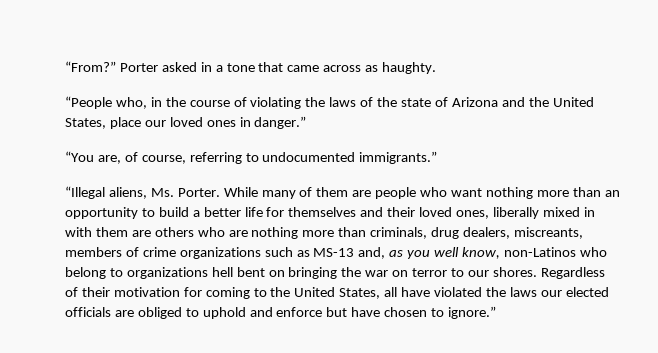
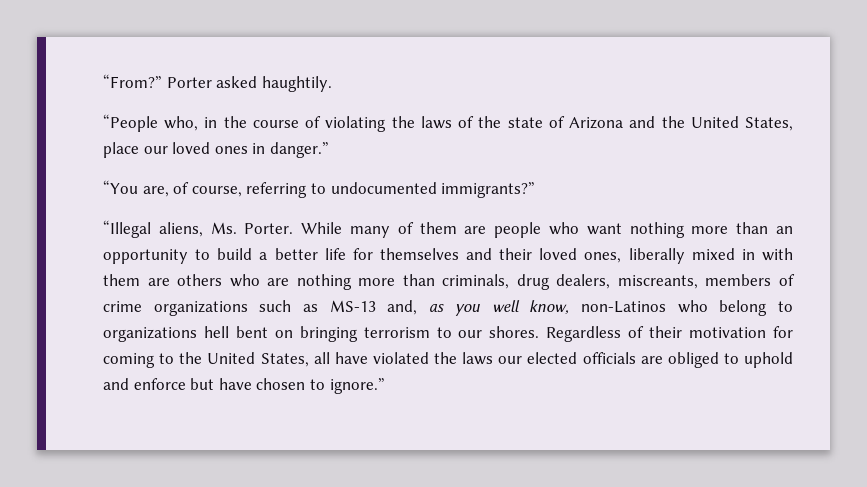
[200,62,437,74] in a tone that came across as haughty. -> [261,76,332,92] haughtily.
[359,151,438,164] immigrants.” -> [441,182,536,198] immigrants?”
[341,267,448,277] the war on terror -> [363,327,430,338] terrorism

